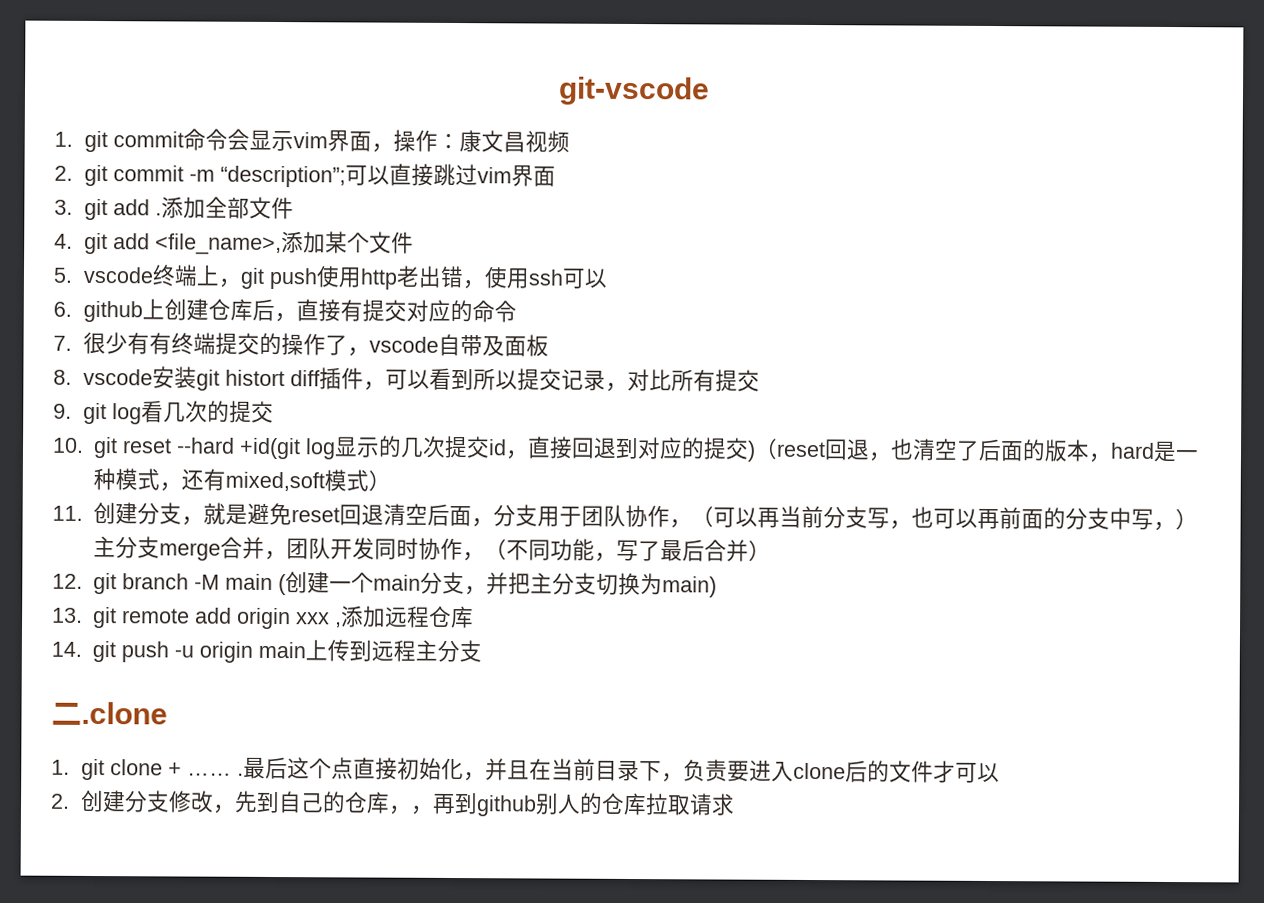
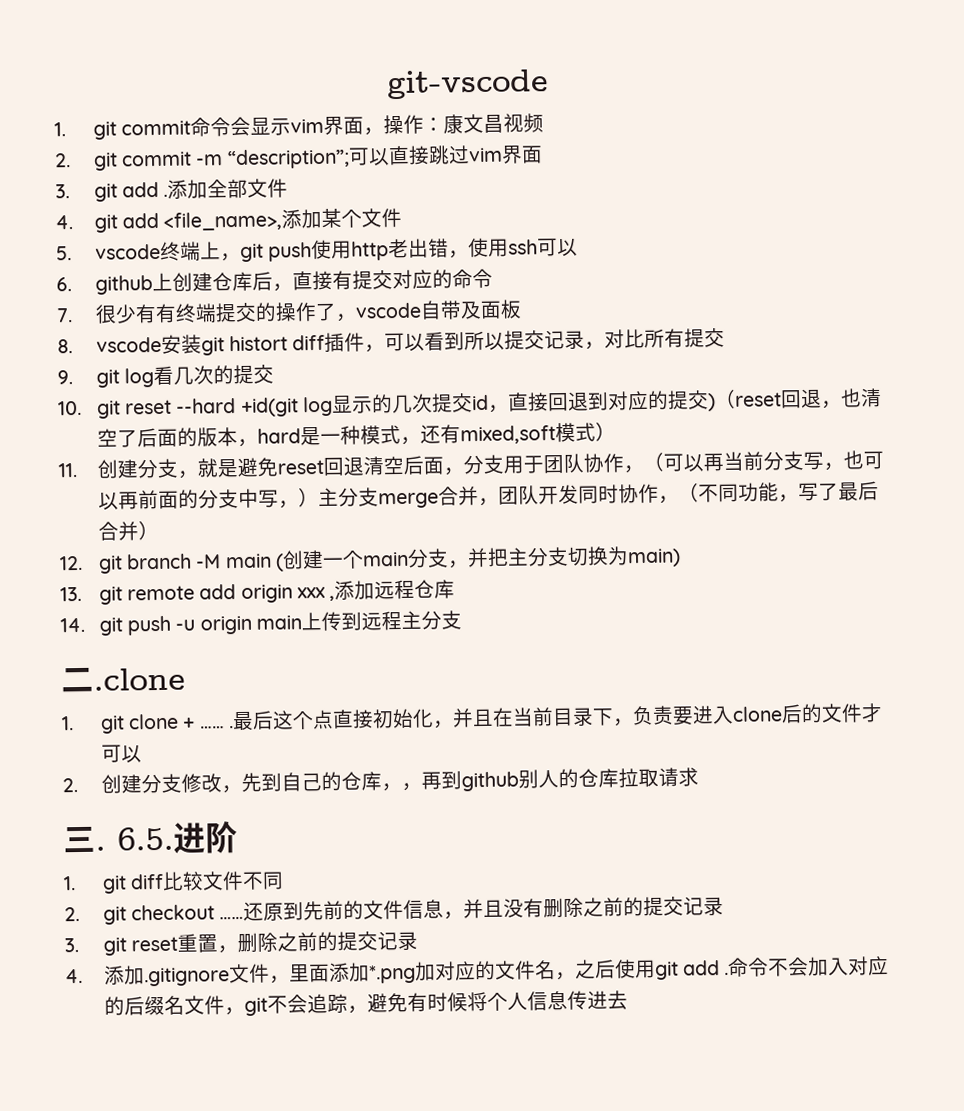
(736, 804) none -> [63,821,238,854] [63,870,285,894] [64,896,725,925] [64,931,419,956] [65,955,890,987] [103,990,628,1016] // 三. 6.5.进阶 // 1. git diff比较文件不同 // 2. git checkout ……还原到先前的文件信息，并且没有删除之前的提交记录 // 3. git reset重置，删除之前的提交记录 // 4.添加.gitignore文件，里面添加*.png加对应的文件名，之后使用git add .命令不会加入对应的后缀名文件，git不会追踪，避免有时候将个人信息传进去

